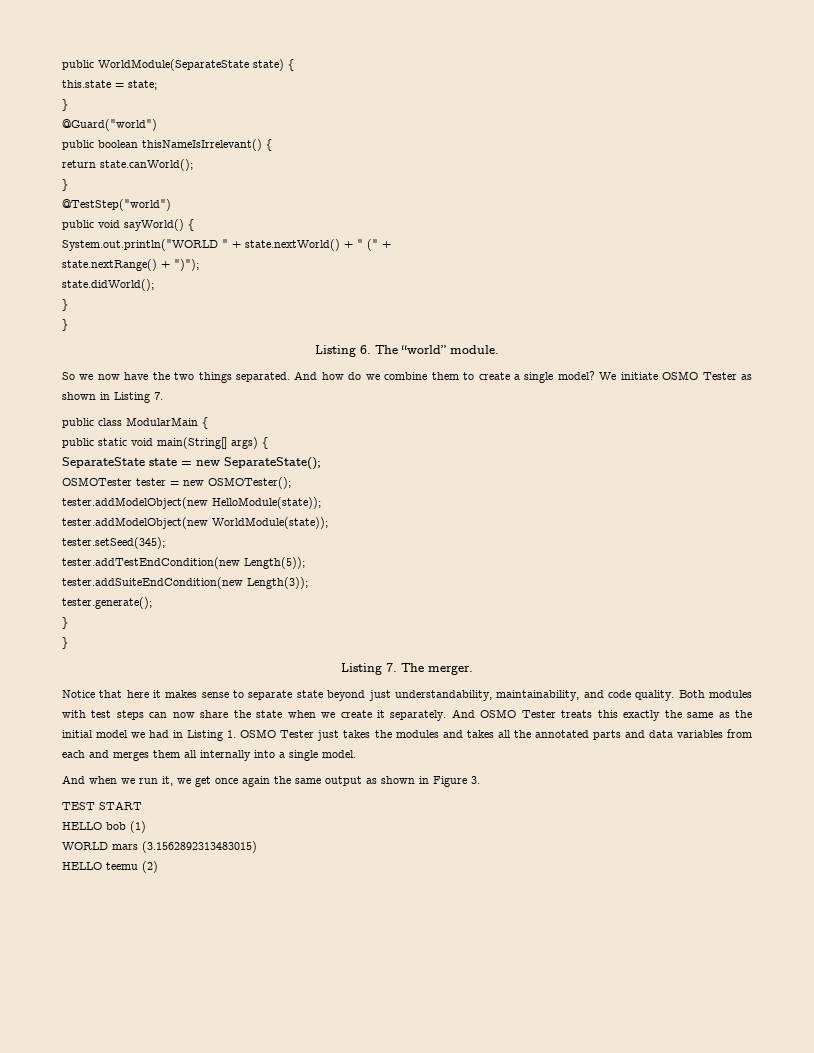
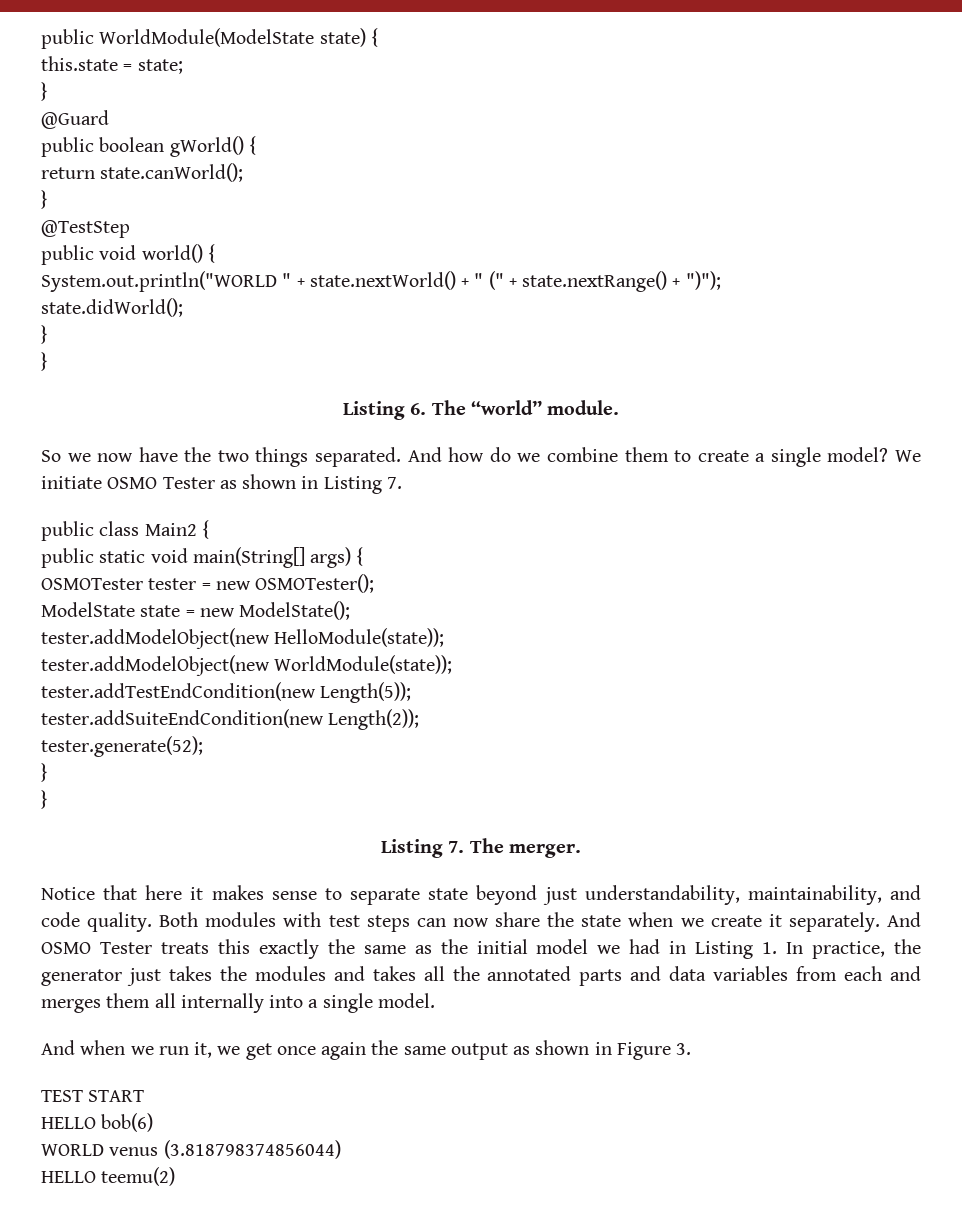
[62,59,249,71] public WorldModule(SeparateState -> [41,28,315,49] public WorldModule(ModelState
[62,119,157,131] @Guard("world") -> [41,110,109,129] @Guard
[142,139,262,151] thisNameIsIrrelevant() -> [169,136,244,157] gWorld()
[62,199,171,211] @TestStep("world") -> [41,220,130,238] @TestStep
[124,219,184,231] sayWorld() -> [141,244,203,263] world()
(391, 244) // -> (517, 282) none
[126,417,198,426] ModularMain -> [144,523,197,536] Main2
[62,457,321,470] // SeparateState state = new SeparateState(); -> (364, 556) none
(291, 483) none -> [41,601,351,620] // ModelState state = new ModelState();
[62,537,165,549] // tester.setSeed(345); -> (453, 664) none
[247,577,308,589] [62,597,152,609] Length(3)); // tester.generate(); -> [328,709,420,730] [41,736,203,757] Length(2)); // tester.generate(52);
[240,729,315,738] OSMO Tester -> [786,939,922,959] [41,969,122,986] In practice, the generator
[106,821,146,833] bob (1) -> [101,1113,154,1132] bob(6)
[112,841,257,853] [62,861,158,873] mars (3.1562892313483015) // HELLO teemu (2) -> [109,1140,341,1159] [41,1167,176,1186] venus (3.818798374856044) // HELLO teemu(2)

